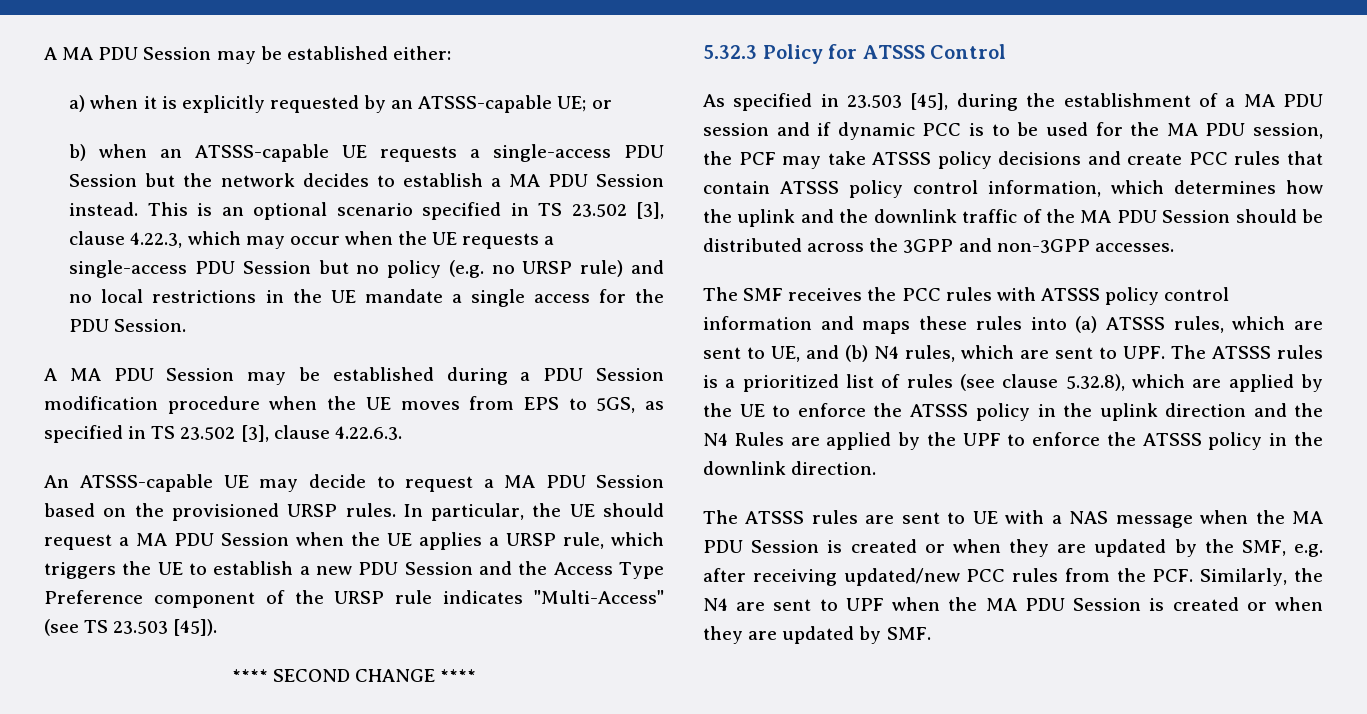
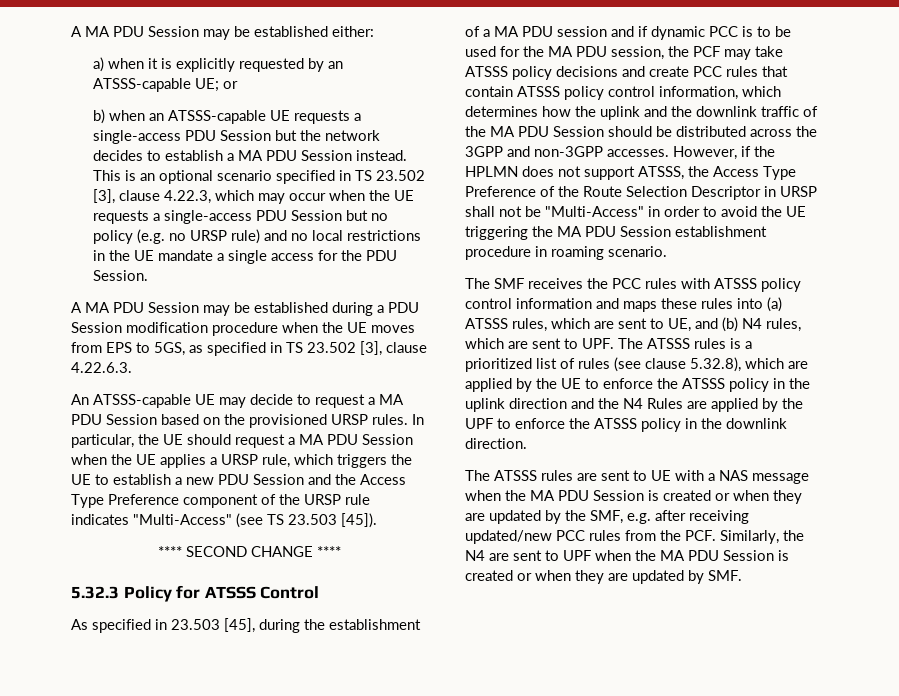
(1174, 247) none -> [673,146,775,160] [465,166,796,180] [465,186,817,200] [465,206,806,217] [465,226,767,240] [465,246,667,260] However, if the HPLMN does not support ATSSS, the Access Type Preference of the Route Selection Descriptor in URSP shall not be "Multi-Access" in order to avoid the UE triggering the MA PDU Session establishment procedure in roaming scenario.

